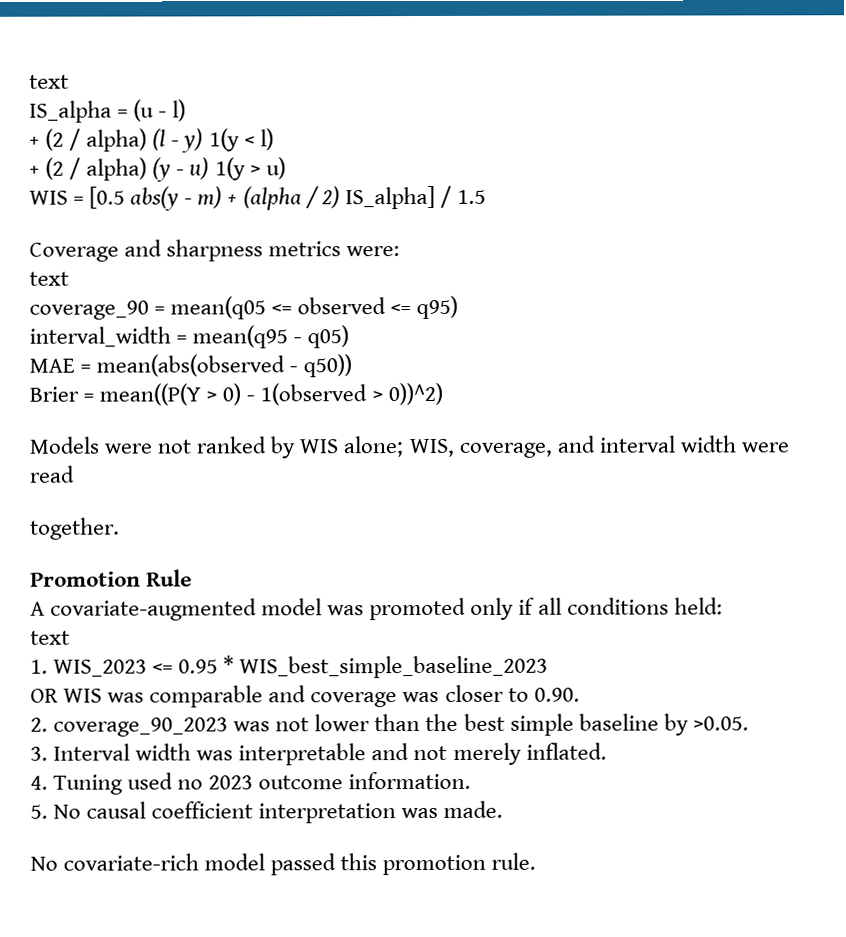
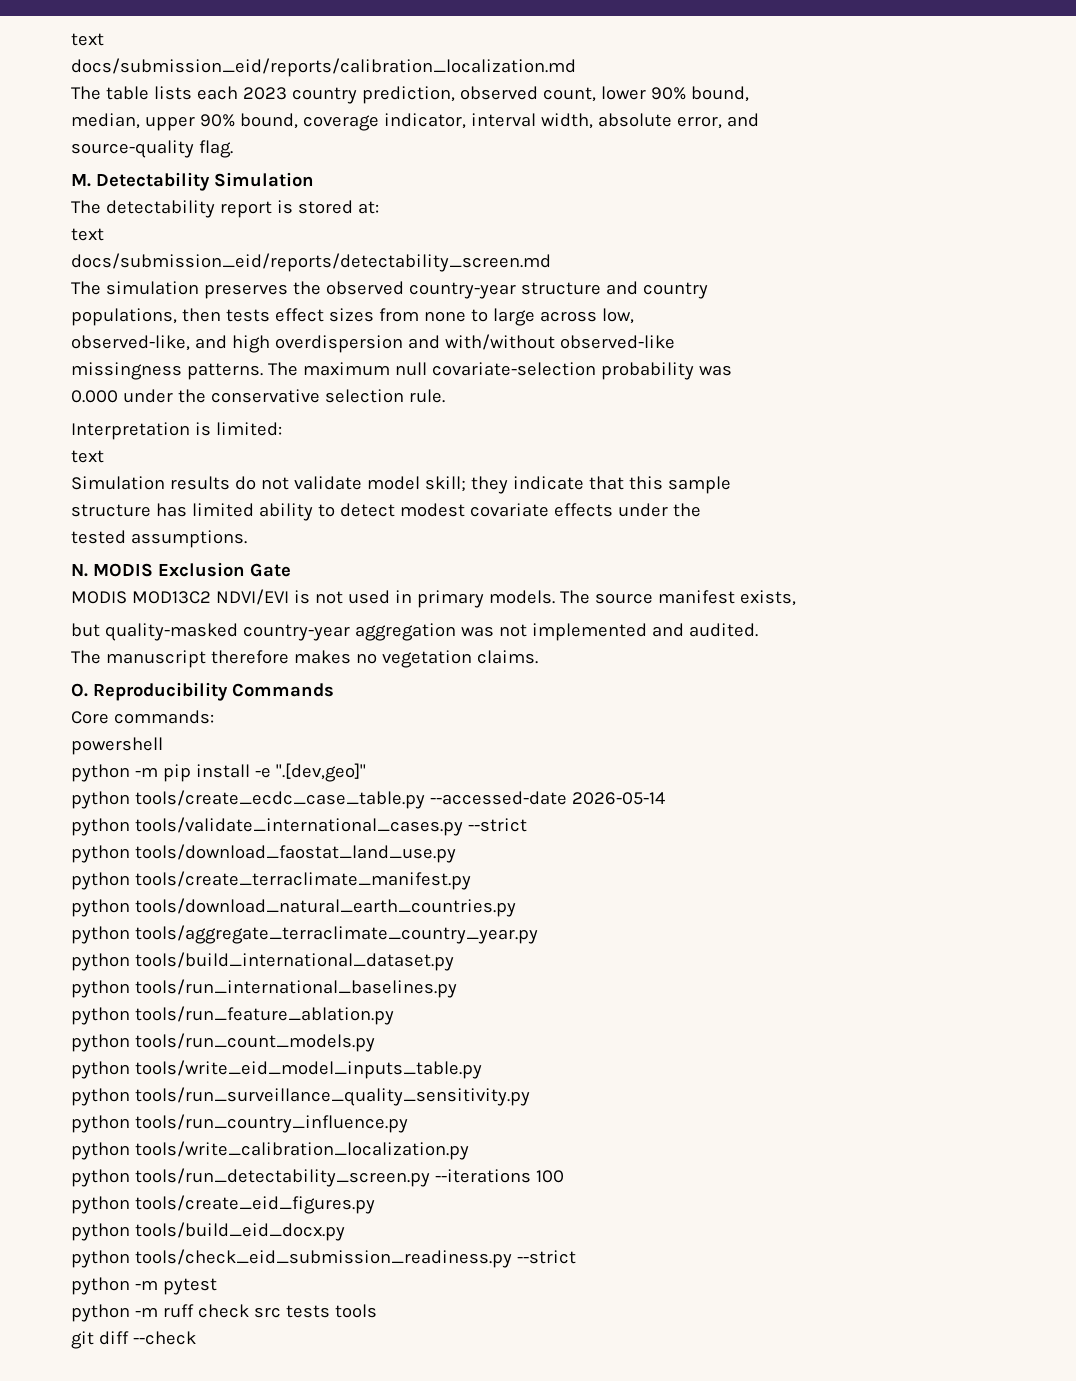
[29,74,69,89] [29,99,187,123] [29,128,274,153] [29,157,286,182] [29,185,486,211] [29,239,401,262] [29,271,69,286] [29,295,459,320] [29,325,350,349] [29,354,353,378] [29,382,443,406] [29,435,789,459] [29,465,75,483] [30,517,120,540] [30,569,193,587] [30,597,723,621] [30,630,70,645] [30,655,549,679] [30,684,580,708] [30,713,749,737] [30,742,607,766] [30,771,472,795] [30,800,504,824] [30,852,537,876] text // IS_alpha = (u - l) // + (2 / alpha) (l - y) 1(y < l) // + (2 / alpha) (y - u) 1(y > u) // WIS = [0.5 abs(y - m) + (alpha / 2) IS_alpha] / 1.5 // Coverage and sharpness metrics were: // text // coverage_90 = mean(q05 <= observed <= q95) // interval_width = mean(q95 - q05) // MAE = mean(abs(observed - q50)) // Brier = mean((P(Y > 0) - 1(observed > 0))^2) // Models were not ranked by WIS alone; WIS, coverage, and interval width were read // together. // Promotion Rule // A covariate-augmented model was promoted only if all conditions held: // text // 1. WIS_2023 <= 0.95 * WIS_best_simple_baseline_2023 // OR WIS was comparable and coverage was closer to 0.90. // 2. coverage_90_2023 was not lower than the best simple baseline by >0.05. // 3. Interval width was interpretable and not merely inflated. // 4. Tuning used no 2023 outcome information. // 5. No causal coefficient interpretation was made. // No covariate-rich model passed this promotion rule. -> [71,33,104,46] [71,58,576,77] [71,86,749,104] [71,113,759,131] [71,140,233,158] [71,172,314,191] [71,200,379,218] [71,228,104,241] [71,253,551,272] [71,281,708,299] [71,308,634,326] [71,334,675,353] [71,362,732,380] [71,389,445,403] [71,422,282,440] [71,450,104,463] [71,476,731,494] [71,503,701,521] [71,530,247,548] [71,562,291,577] [71,589,796,608] [71,623,758,641] [71,650,538,668] [71,682,334,701] [71,710,214,724] [71,737,163,755] [71,763,366,782] [71,790,665,809] [71,817,527,836] [71,844,456,863] [71,871,471,890] [71,898,516,917] [71,925,538,944] [71,952,454,971] [71,979,457,998] [71,1006,394,1025] [71,1033,375,1052] [71,1060,482,1079] [71,1087,530,1106] [71,1114,408,1133] [71,1141,469,1160] [71,1168,564,1187] [71,1195,375,1214] [71,1222,345,1241] [71,1249,576,1268] [71,1277,217,1295] [71,1304,377,1322] [71,1331,196,1349] text // docs/submission_eid/reports/calibration_localization.md // The table lists each 2023 country prediction, observed count, lower 90% bound, // median, upper 90% bound, coverage indicator, interval width, absolute error, and // source-quality flag. // M. Detectability Simulation // The detectability report is stored at: // text // docs/submission_eid/reports/detectability_screen.md // The simulation preserves the observed country-year structure and country // populations, then tests effect sizes from none to large across low, // observed-like, and high overdispersion and with/without observed-like // missingness patterns. The maximum null covariate-selection probability was // 0.000 under the conservative selection rule. // Interpretation is limited: // text // Simulation results do not validate model skill; they indicate that this sample // structure has limited ability to detect modest covariate effects under the // tested assumptions. // N. MODIS Exclusion Gate // MODIS MOD13C2 NDVI/EVI is not used in primary models. The source manifest exists, // but quality-masked country-year aggregation was not implemented and audited. // The manuscript therefore makes no vegetation claims. // O. Reproducibility Commands // Core commands: // powershell // python -m pip install -e ".[dev,geo]" // python tools/create_ecdc_case_table.py --accessed-date 2026-05-14 // python tools/validate_international_cases.py --strict // python tools/download_faostat_land_use.py // python tools/create_terraclimate_manifest.py // python tools/download_natural_earth_countries.py // python tools/aggregate_terraclimate_country_year.py // python tools/build_international_dataset.py // python tools/run_international_baselines.py // python tools/run_feature_ablation.py // python tools/run_count_models.py // python tools/write_eid_model_inputs_table.py // python tools/run_surveillance_quality_sensitivity.py // python tools/run_country_influence.py // python tools/write_calibration_localization.py // python tools/run_detectability_screen.py --iterations 100 // python tools/create_eid_figures.py // python tools/build_eid_docx.py // python tools/check_eid_submission_readiness.py --strict // python -m pytest // python -m ruff check src tests tools // git diff --check

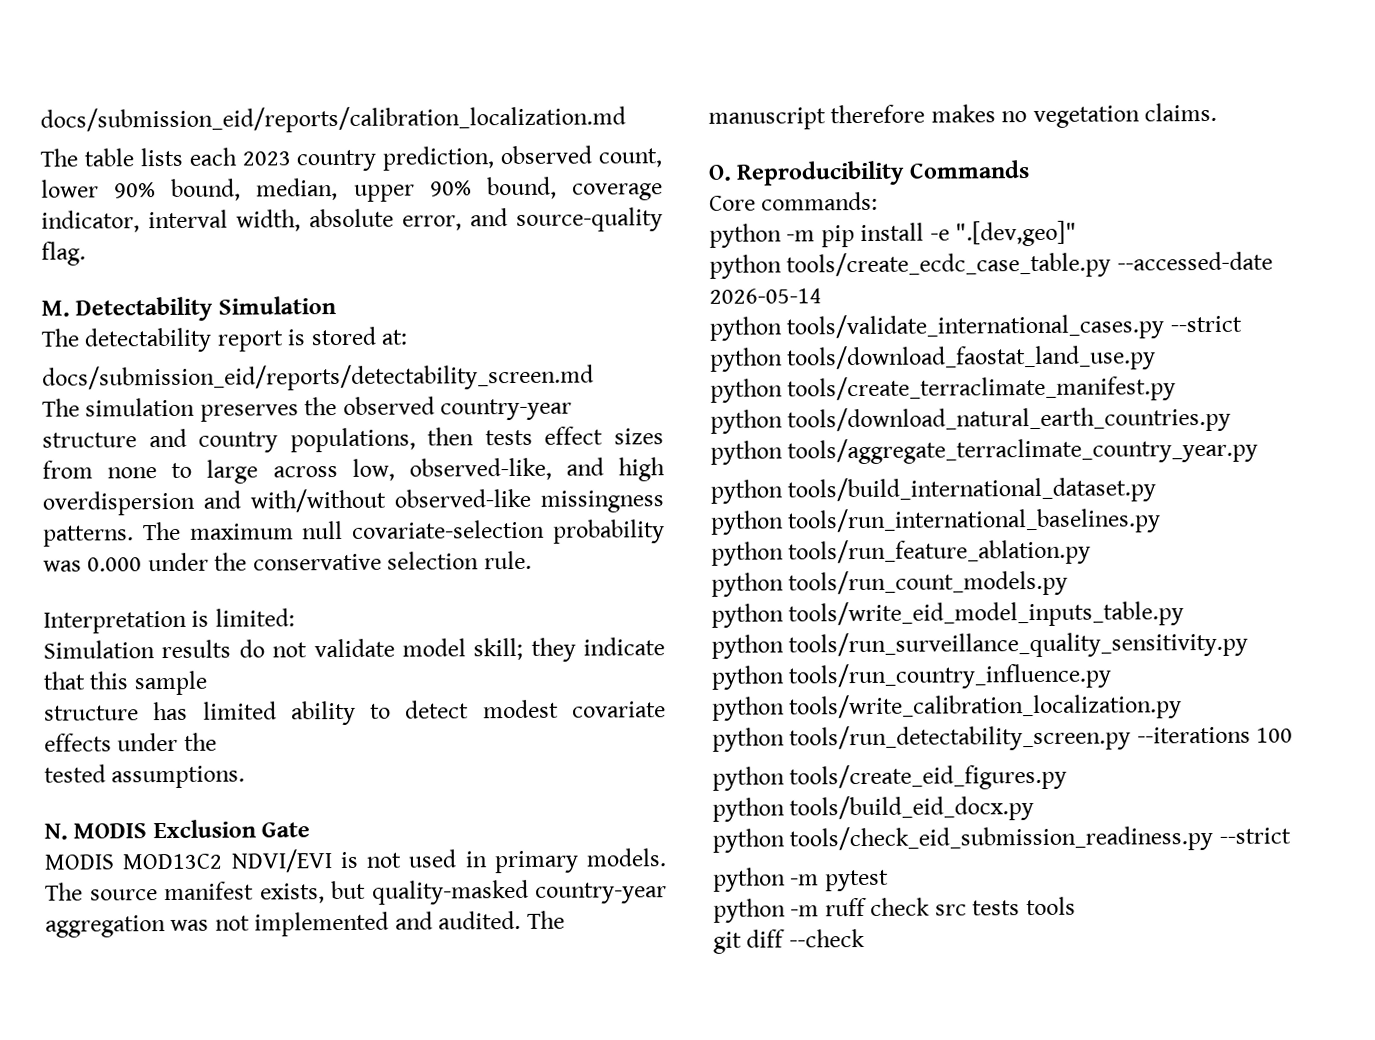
[71,33,104,46] text // -> (40, 119) none
(749, 94) // -> (242, 189) none
(759, 120) // -> (508, 217) none
[71,228,104,241] // text -> (408, 337) none
(708, 290) // -> (279, 442) none
(634, 316) // -> (395, 469) none
(675, 342) // -> (531, 498) none
(732, 370) // -> (82, 566) none
[71,450,104,463] // text -> (295, 617) none
(796, 598) // -> (325, 893) none
(758, 630) // -> (522, 920) none
[71,737,163,755] // powershell -> (879, 201) none

